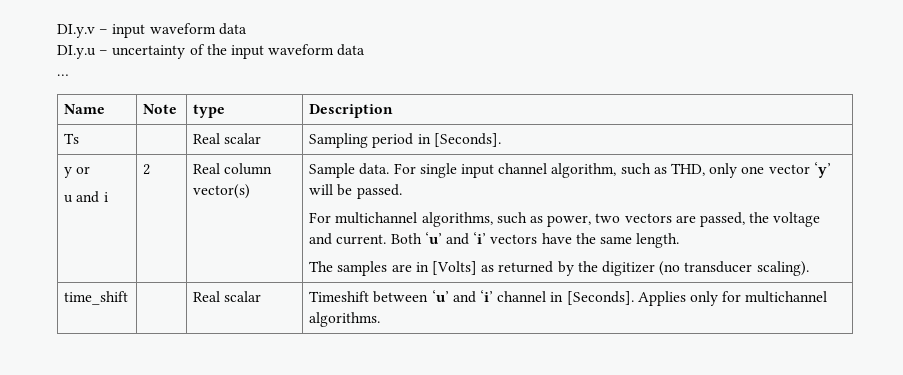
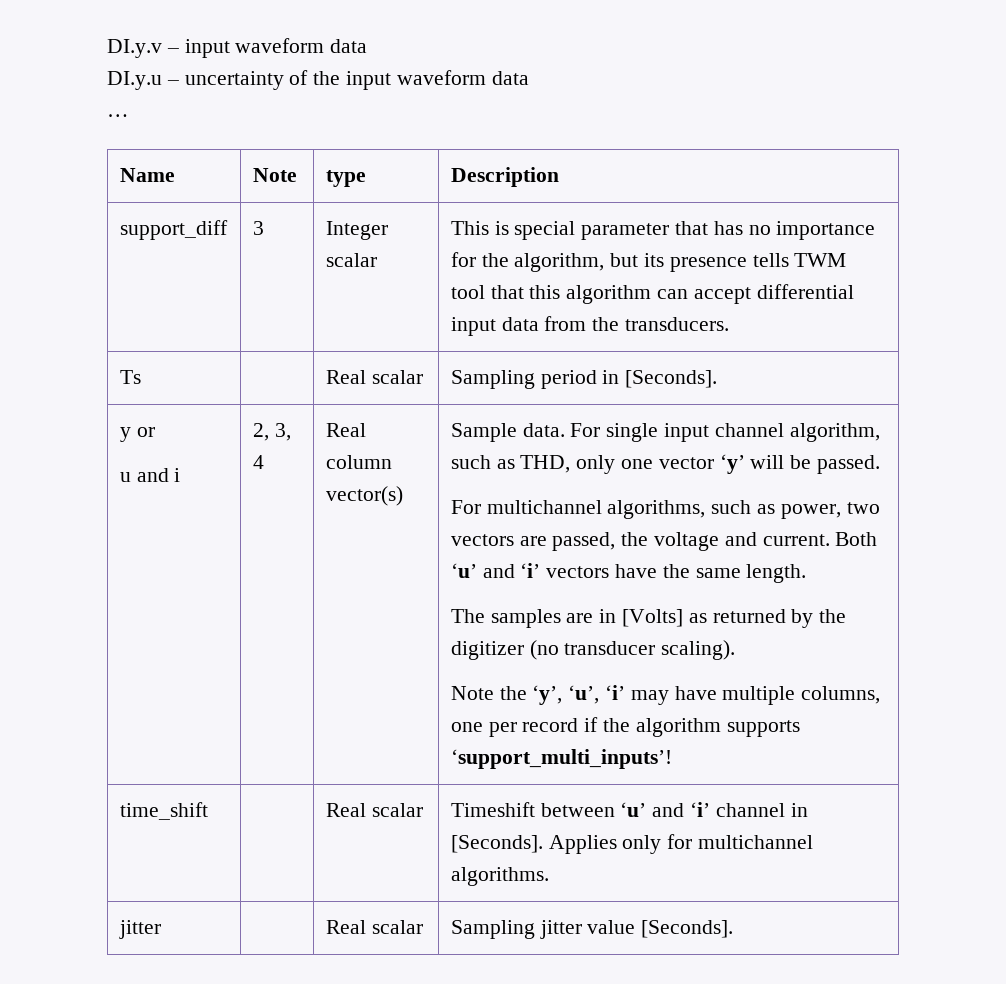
(394, 111) none -> [119,220,228,240] [252,221,264,235] [325,221,388,240] [325,253,377,267] [450,221,876,240] [450,252,847,272] [450,284,854,304] [450,316,730,336] // support_diff | 3 | Integer scalar | This is special parameter that has no importance for the algorithm, but its presence tells TWM tool that this algorithm can accept differential input data from the transducers.
[143,164,151,175] 2 -> [252,423,291,441] [252,455,264,469] 2, 3, 4
(809, 268) none -> [450,685,881,705] [450,717,800,737] [450,749,672,769] // Note the ‘y’, ‘u’, ‘i’ may have multiple columns, one per record if the algorithm supports ‘support_multi_inputs’!
(381, 319) none -> [118,920,161,939] [325,920,423,934] [450,920,734,939] // jitter | | Real scalar | Sampling jitter value [Seconds].

